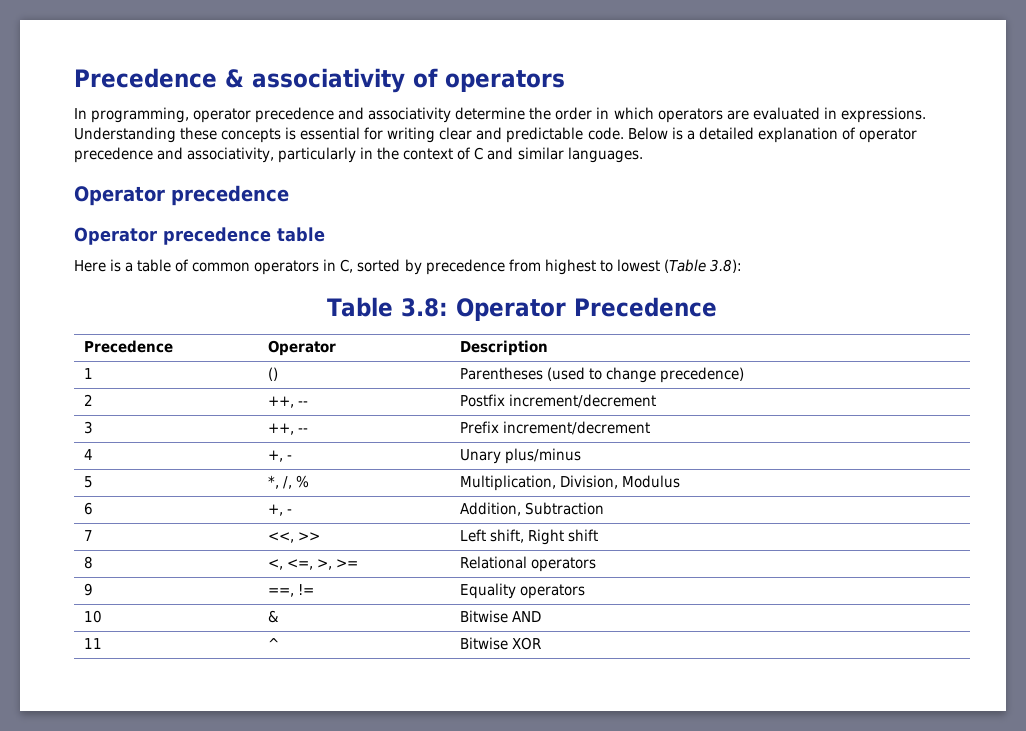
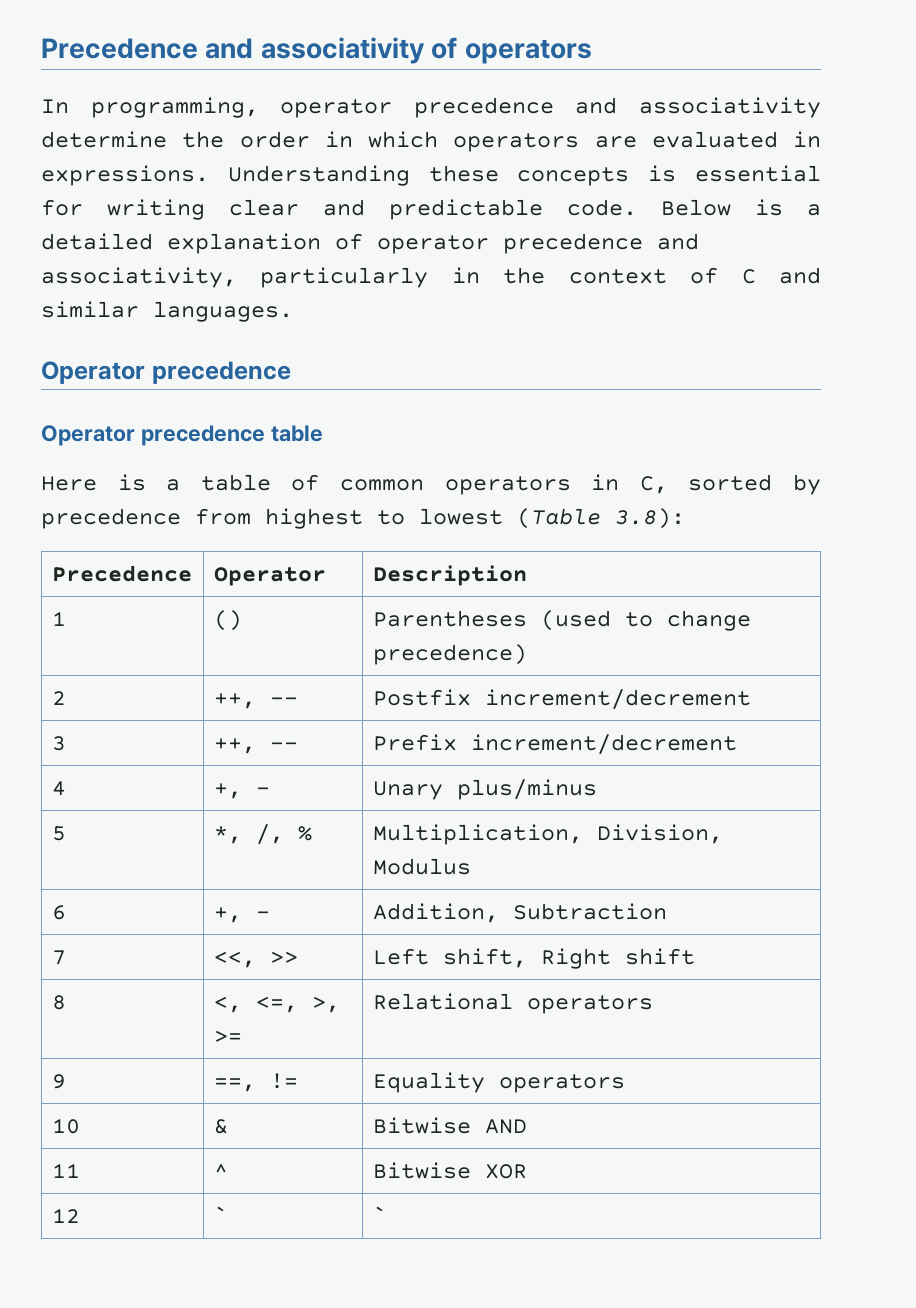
[74,68,244,88] Precedence & -> [41,38,254,59] Precedence and
[326,297,718,321] // Table 3.8: Operator Precedence -> (685, 518) none
(542, 643) none -> [51,1208,80,1223] [213,1206,228,1223] [372,1206,387,1223] // 12 | ` | `

